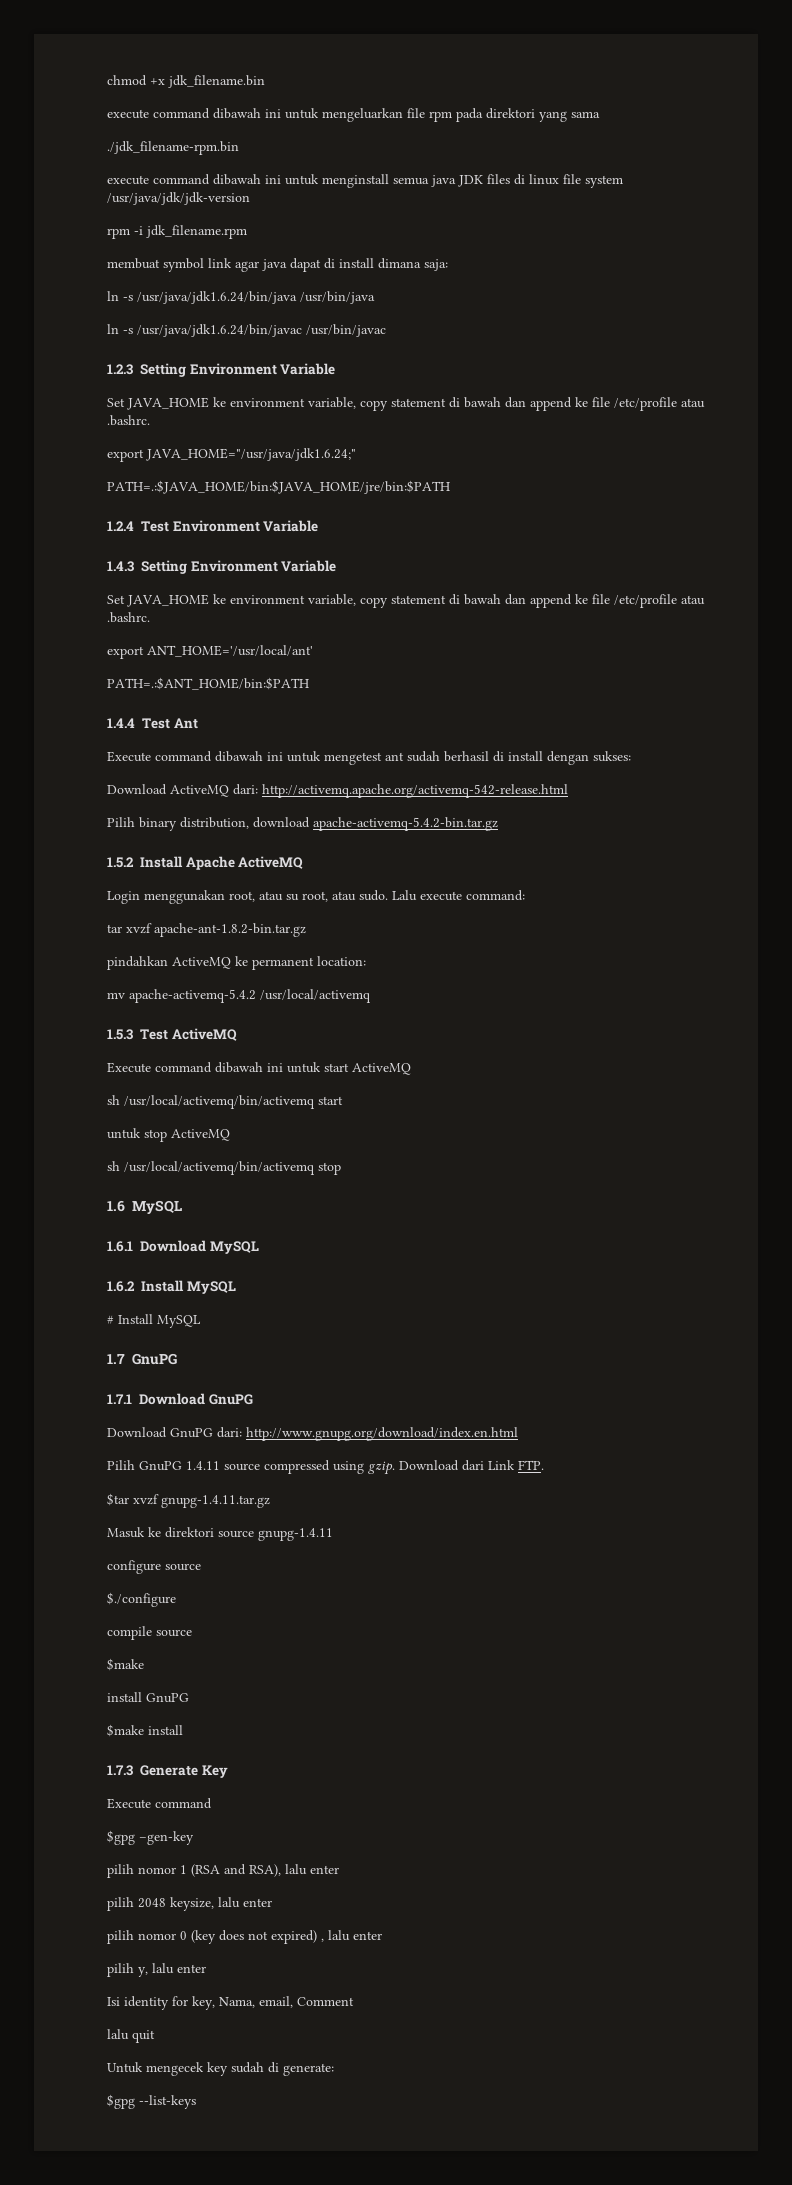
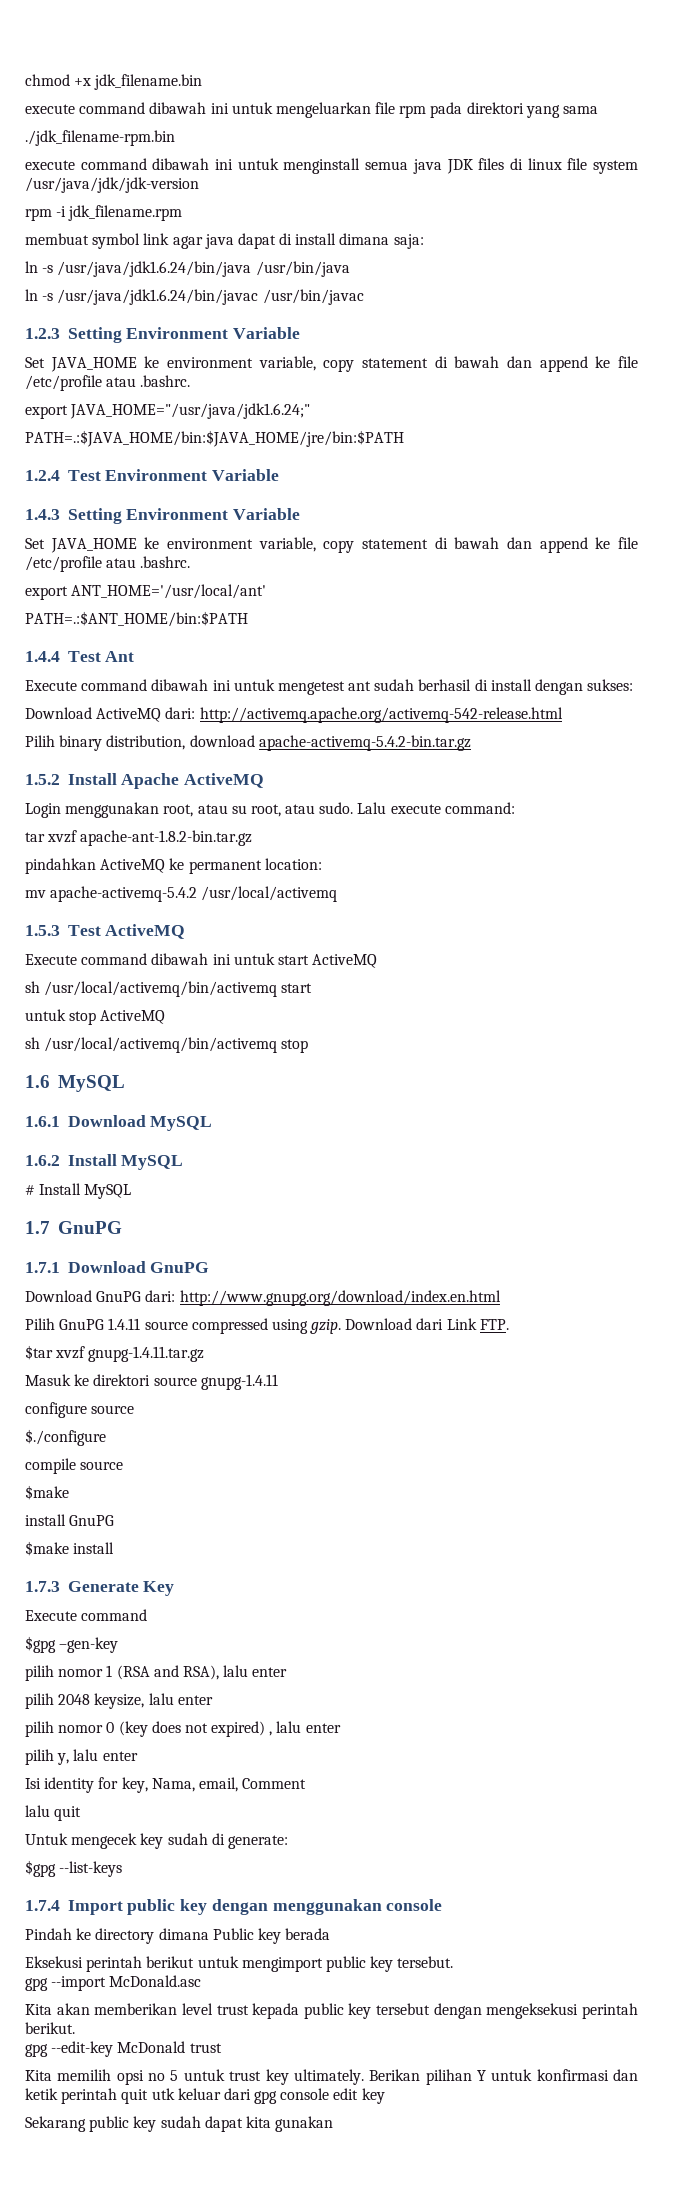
(196, 2102) none -> [25,1899,443,1915] [25,1928,331,1944] [25,1956,454,1972] [25,1975,202,1991] [25,2003,638,2019] [25,2022,75,2034] [25,2041,222,2057] [25,2069,638,2085] [25,2088,385,2104] [25,2116,334,2132] // 1.7.4 Import public key dengan menggunakan console // Pindah ke directory dimana Public key berada // Eksekusi perintah berikut untuk mengimport public key tersebut. // gpg --import McDonald.asc // Kita akan memberikan level trust kepada public key tersebut dengan mengeksekusi perintah berikut. // gpg --edit-key McDonald trust // Kita memilih opsi no 5 untuk trust key ultimately. Berikan pilihan Y untuk konfirmasi dan ketik perintah quit utk keluar dari gpg console edit key // Sekarang public key sudah dapat kita gunakan

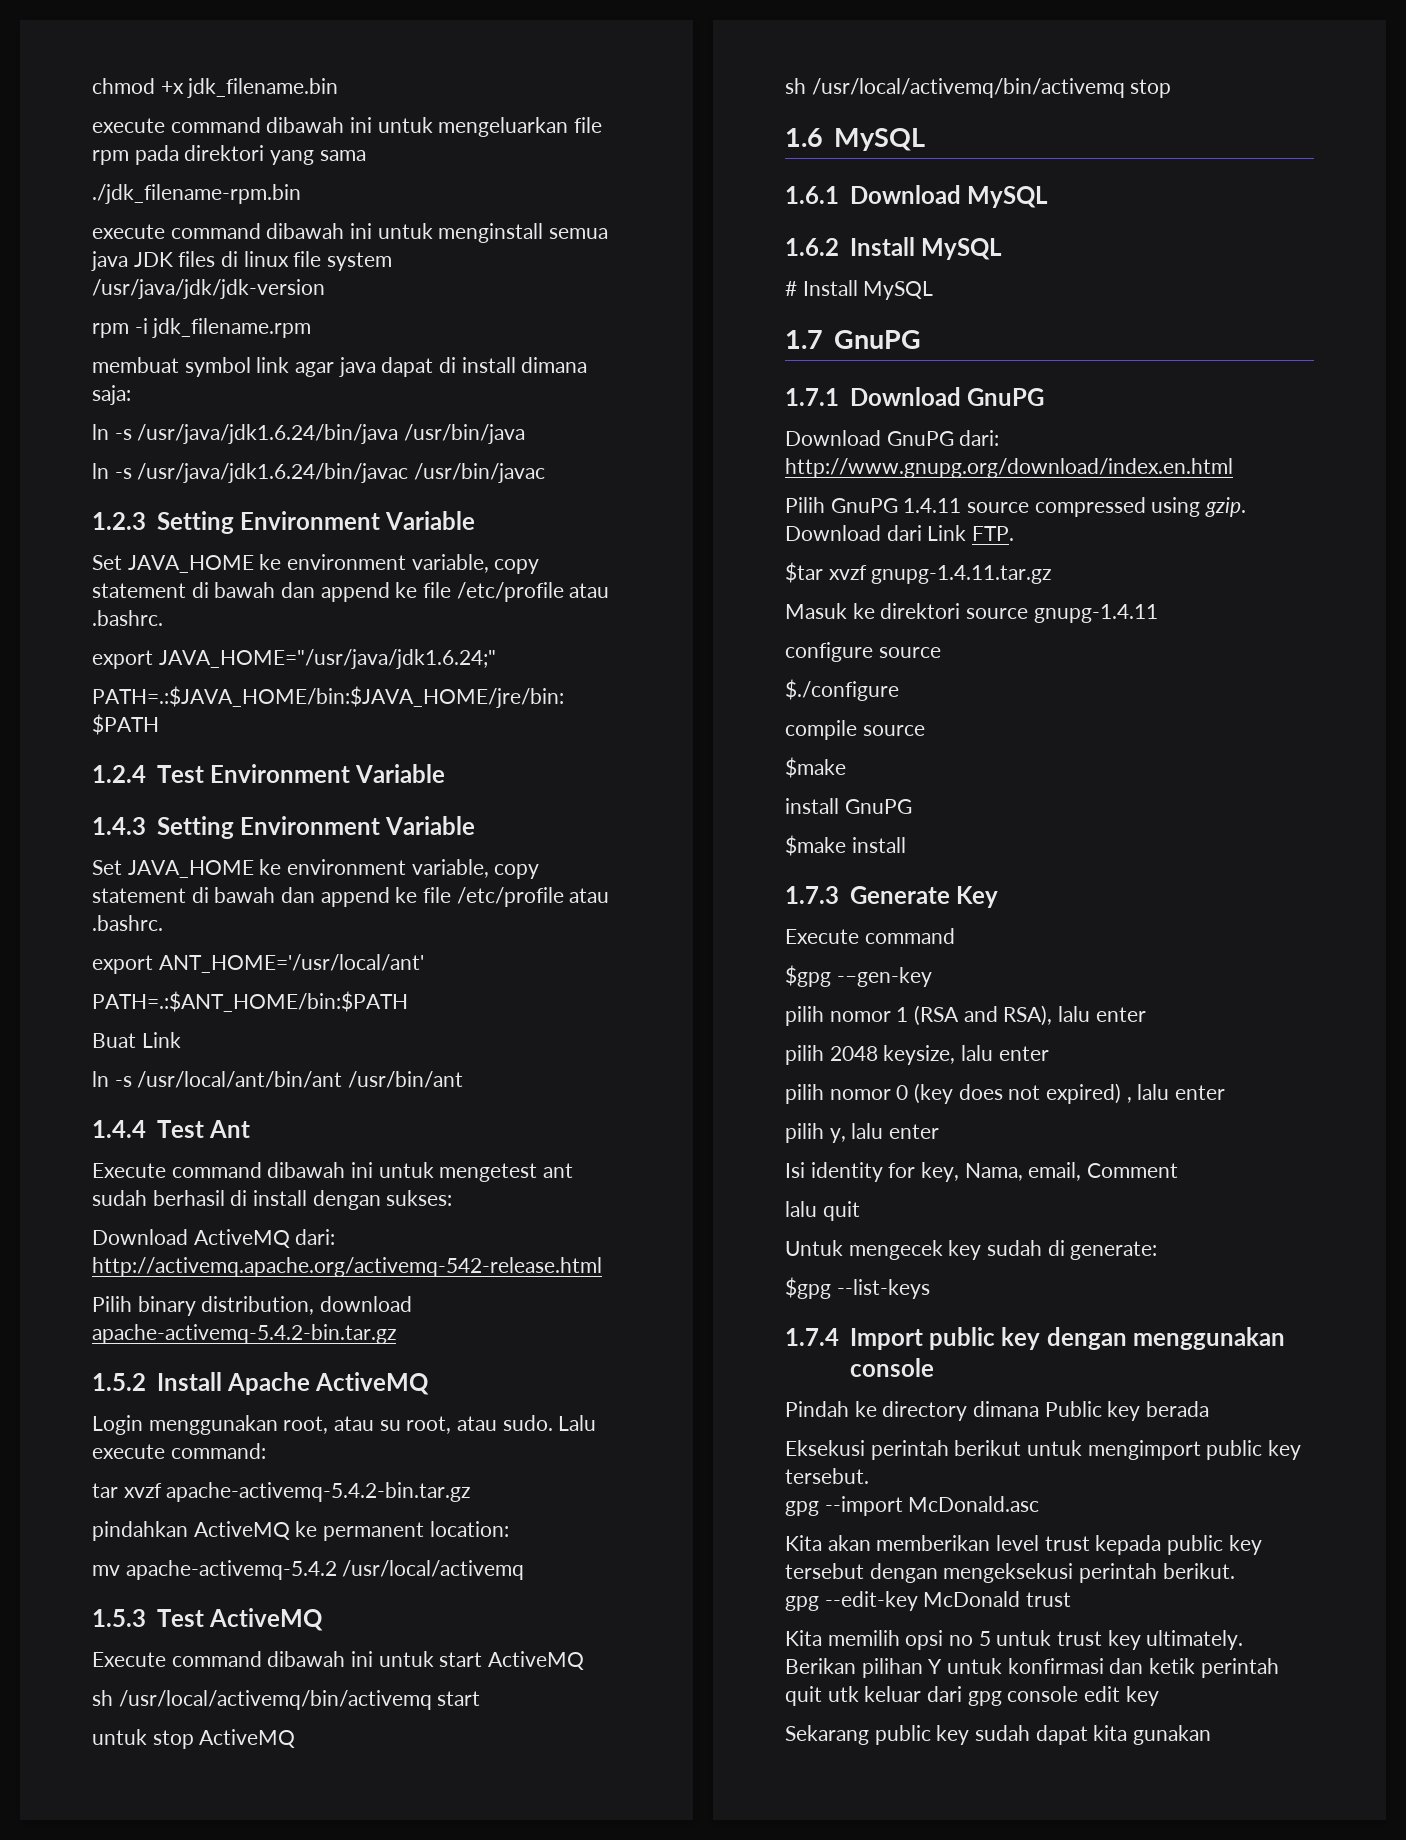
(248, 619) none -> [92,1032,181,1048] [92,1071,464,1088] // Buat Link // ln -s /usr/local/ant/bin/ant /usr/bin/ant
[80,830,253,846] apache-ant-1.8.2-bin.tar.gz -> [166,1482,471,1502] apache-activemq-5.4.2-bin.tar.gz
[59,1637,119,1653] –gen-key -> [836,967,932,987] -–gen-key

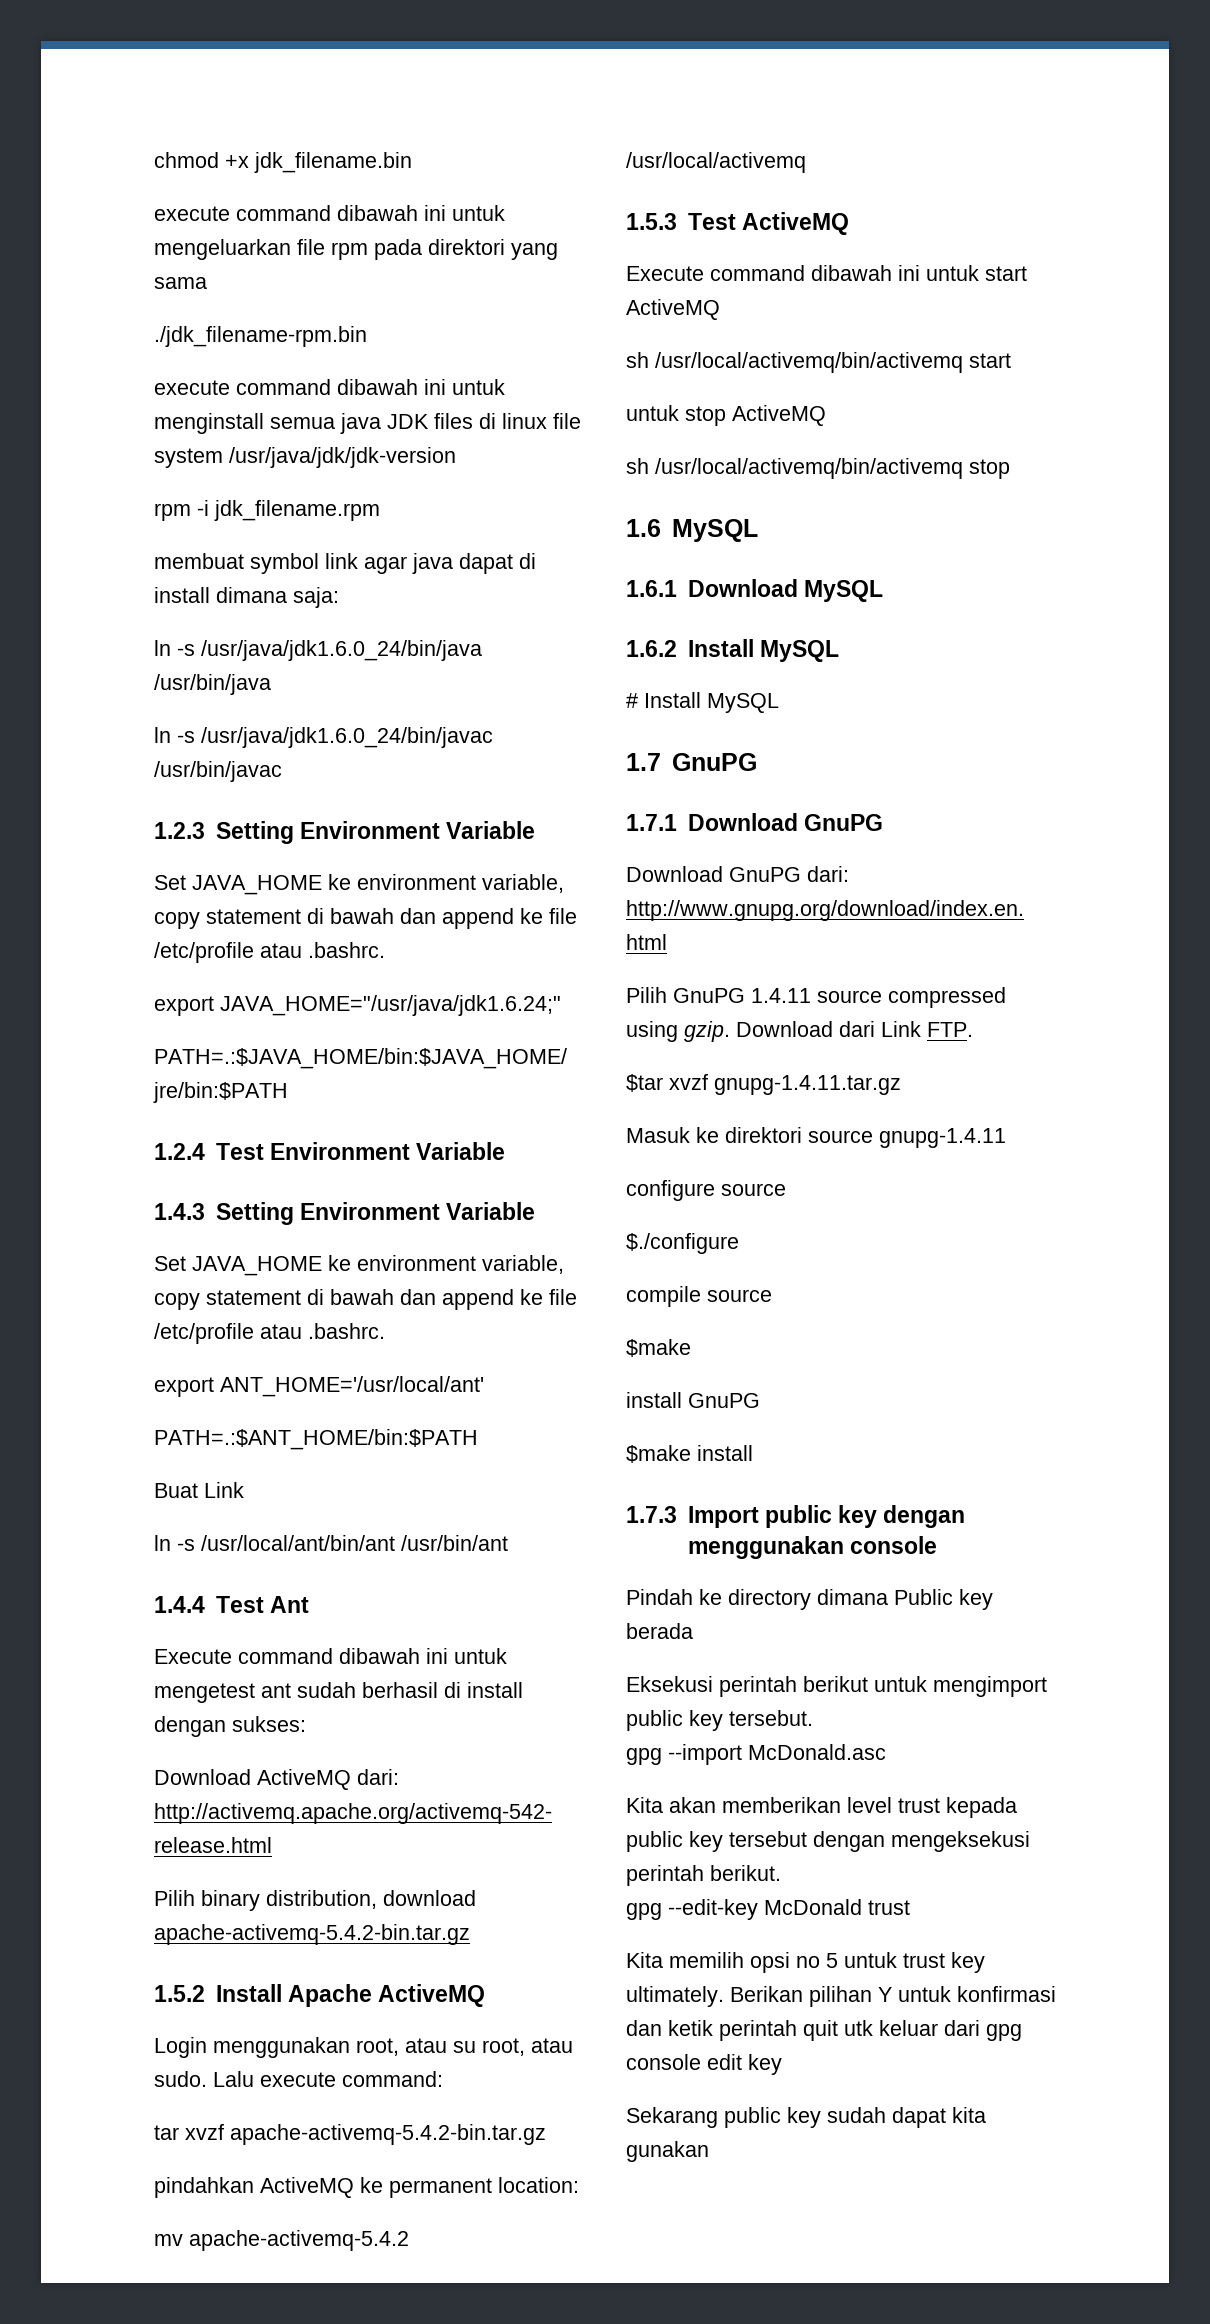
[137,424,399,444] /usr/java/jdk1.6.24/bin/java -> [201,640,482,661] /usr/java/jdk1.6.0_24/bin/java
[137,463,409,483] /usr/java/jdk1.6.24/bin/javac -> [201,727,493,748] /usr/java/jdk1.6.0_24/bin/javac
[849,886,998,908] [785,928,955,944] [785,965,932,987] [785,1005,1146,1026] [785,1045,1049,1065] [785,1083,1226,1104] [785,1123,940,1143] [785,1162,1179,1182] [785,1201,860,1221] [785,1240,1158,1260] [785,1277,930,1299] [785,1328,839,1346] Generate Key // Execute command // $gpg -–gen-key // pilih nomor 1 (RSA and RSA), lalu enter // pilih 2048 keysize, lalu enter // pilih nomor 0 (key does not expired) , lalu enter // pilih y, lalu enter // Isi identity for key, Nama, email, Comment // lalu quit // Untuk mengecek key sudah di generate: // $gpg --list-keys // 1.7.4 -> (677, 1514) none

